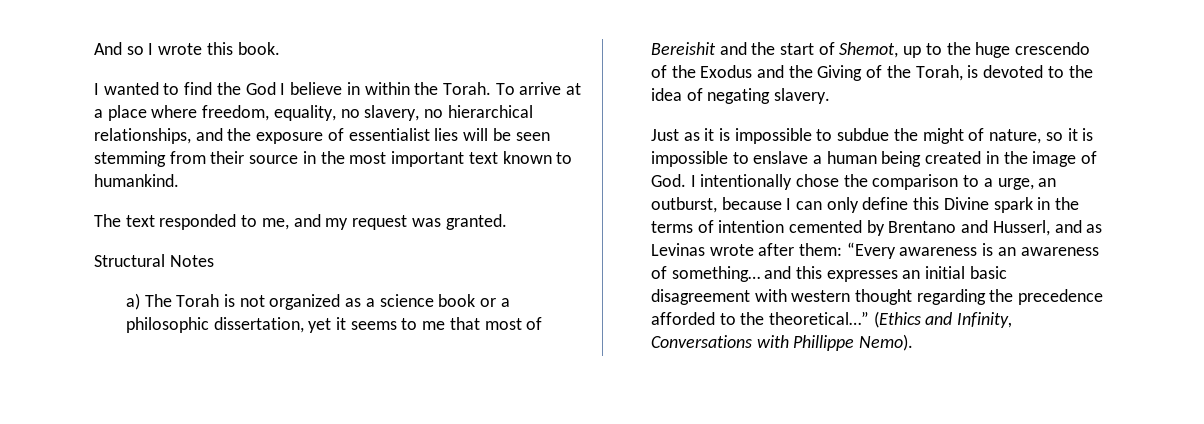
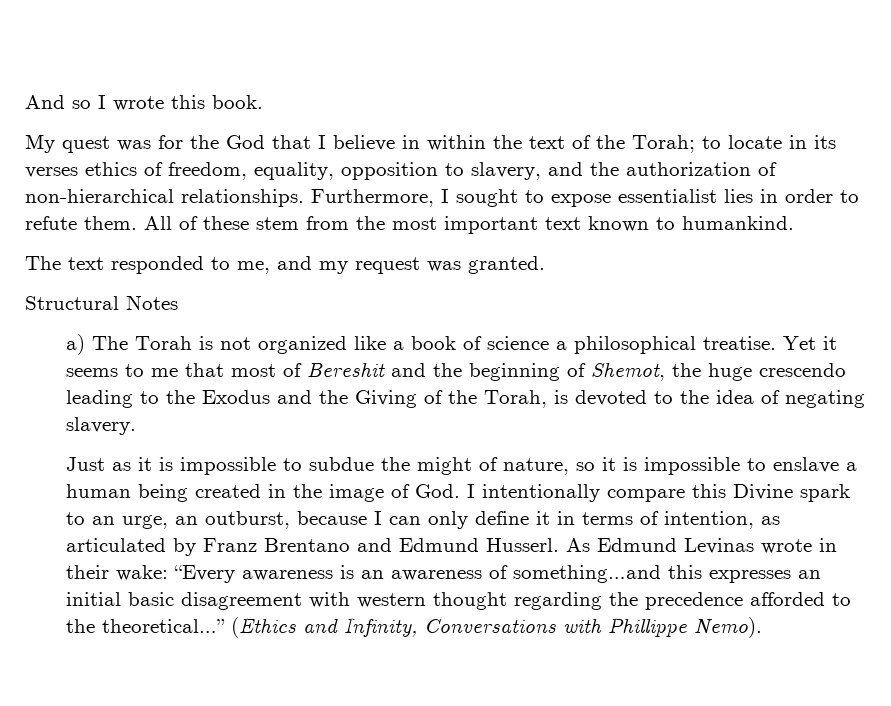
[94,82,213,95] I wanted to find -> [25,134,183,153] My quest was for
(276, 88) none -> [272,135,311,149] that
[442,82,582,95] [94,105,533,121] [94,128,550,144] [94,151,316,167] Torah. To arrive at a place where freedom, equality, no slavery, no hierarchical relationships, and the exposure of essentialist lies will be seen stemming from their source in -> [529,135,836,153] [25,162,777,180] [25,189,859,207] [25,216,349,230] text of the Torah; to locate in its verses ethics of freedom, equality, opposition to slavery, and the authorization of non-hierarchical relationships. Furthermore, I sought to expose essentialist lies in order to refute them. All of these stem from
[345,294,510,307] [125,317,332,333] as a science book or a philosophic dissertation, yet -> [353,336,816,354] like a book of science a philosophical treatise. Yet
[650,42,815,55] Bereishit and the start -> [306,362,560,381] Bereshit and the beginning
[903,43,942,58] up to -> (665, 371) none
[650,65,667,78] of -> [65,390,159,408] leading to
[796,174,993,190] chose the comparison to a -> [606,484,850,502] [65,512,115,525] compare this Divine spark to an
[913,197,1080,213] [650,220,1103,236] [650,243,843,256] this Divine spark in the terms of intention cemented by Brentano and Husserl, and as Levinas wrote after them: -> [535,511,780,529] [65,538,837,556] [65,565,168,581] it in terms of intention, as articulated by Franz Brentano and Edmund Husserl. As Edmund Levinas wrote in their wake:
[671,266,792,282] something… and -> [512,565,661,583] something…and

